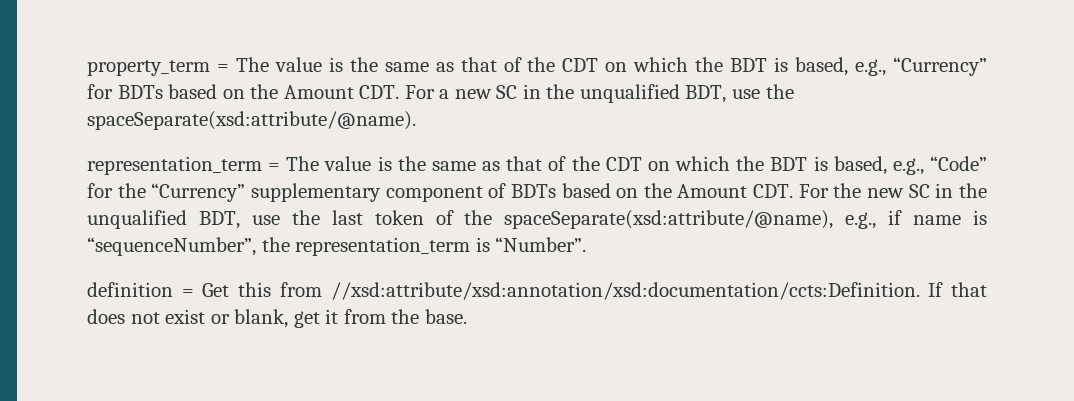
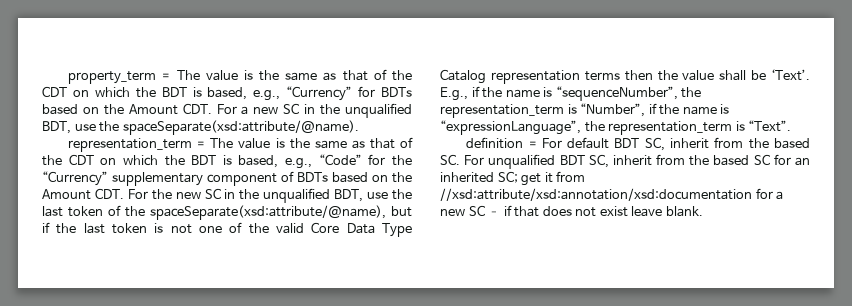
[845,210,903,229] e.g., if -> [391,206,412,217] [42,222,413,237] [440,69,811,84] [440,86,503,101] but if the last token is not one of the valid Core Data Type Catalog representation terms then the value shall be ‘Text’. E.g., if the
[495,237,587,252] [87,282,987,300] [87,309,467,328] “Number”. // definition = Get this from //xsd:attribute/xsd:annotation/xsd:documentation/ccts:Definition. If that does not exist or blank, get it from the base. -> [580,103,730,117] [440,120,792,135] [466,137,810,151] [440,154,810,169] [440,171,586,186] [440,188,784,201] [440,205,703,217] “Number”, if the name is “expressionLanguage”, the representation_term is “Text”. // definition = For default BDT SC, inherit from the based SC. For unqualified BDT SC, inherit from the based SC for an inherited SC; get it from //xsd:attribute/xsd:annotation/xsd:documentation for a new SC – if that does not exist leave blank.

